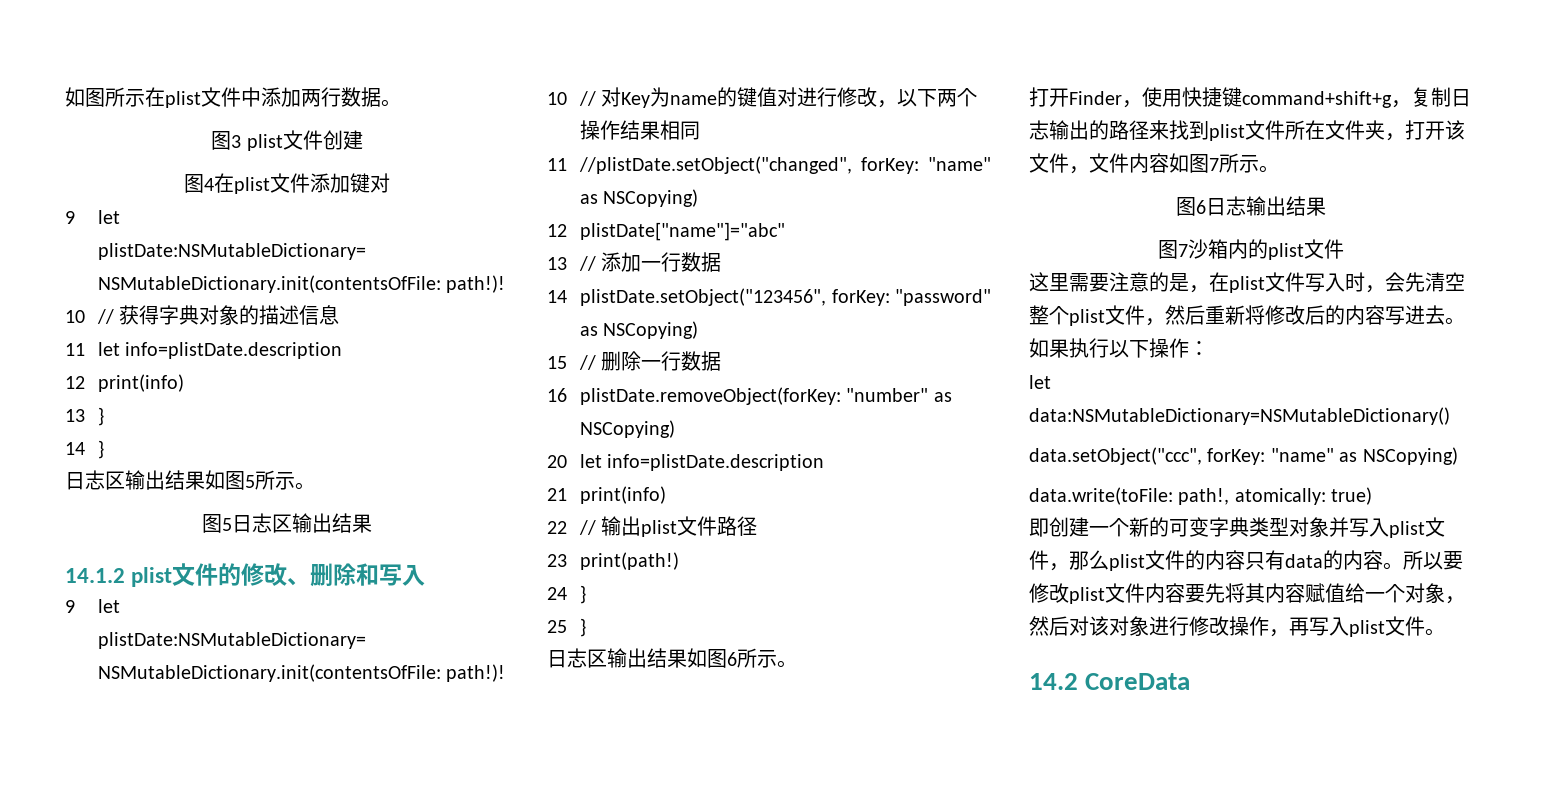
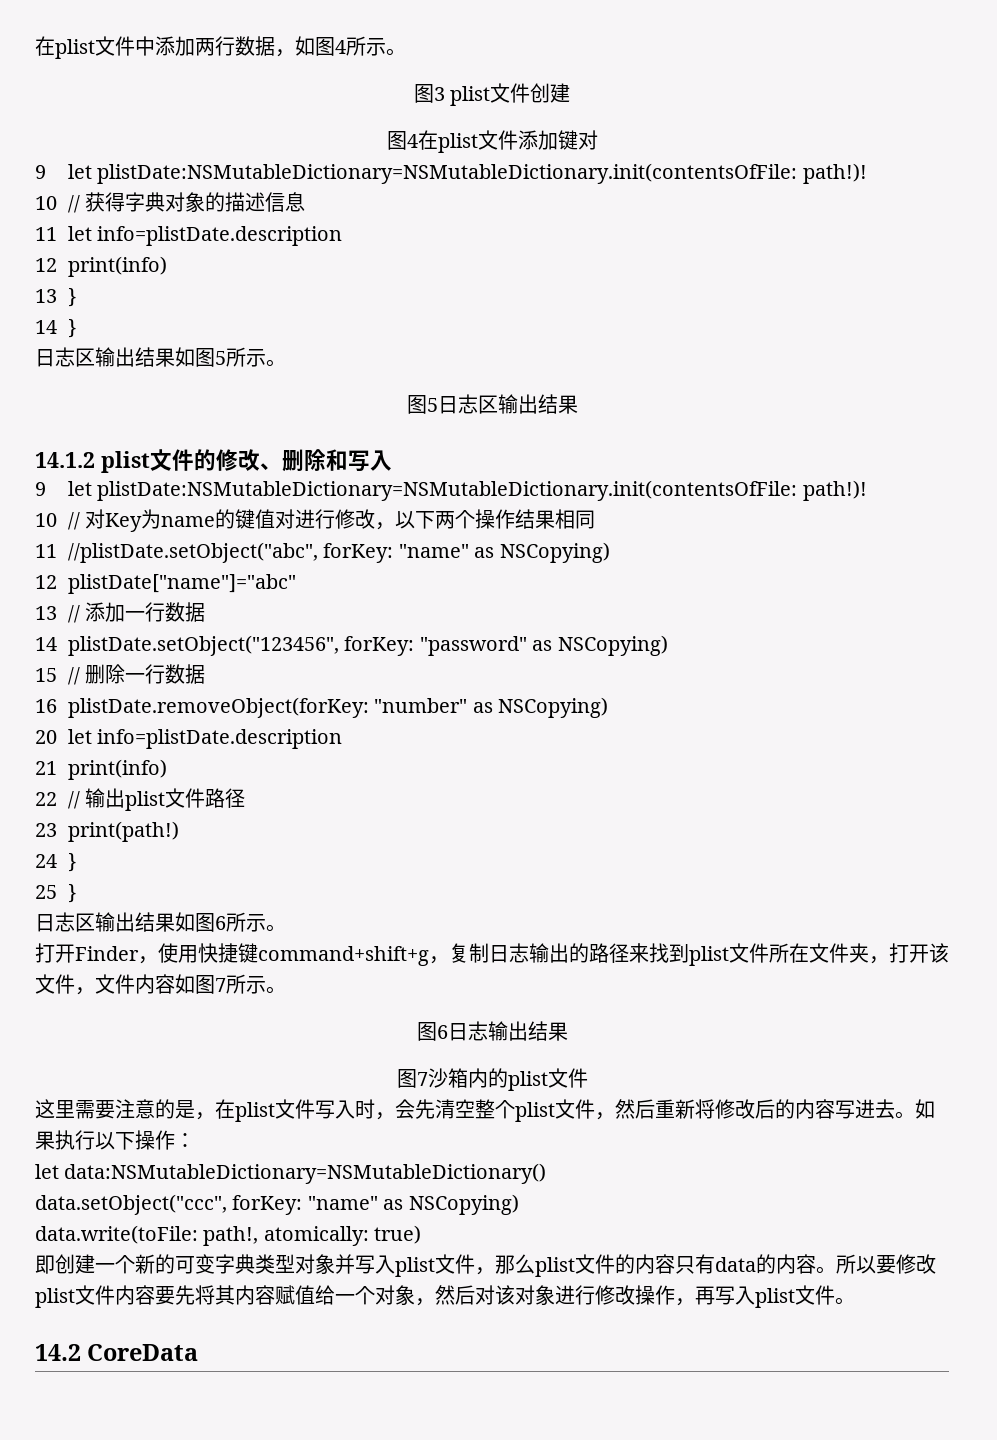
[65,87,145,107] 如图所示 -> (35, 46) none
(381, 97) none -> [275,36,386,57] ，如图4所示
[579,156,853,174] //plistDate.setObject("changed", -> [68,542,319,563] //plistDate.setObject("abc",

